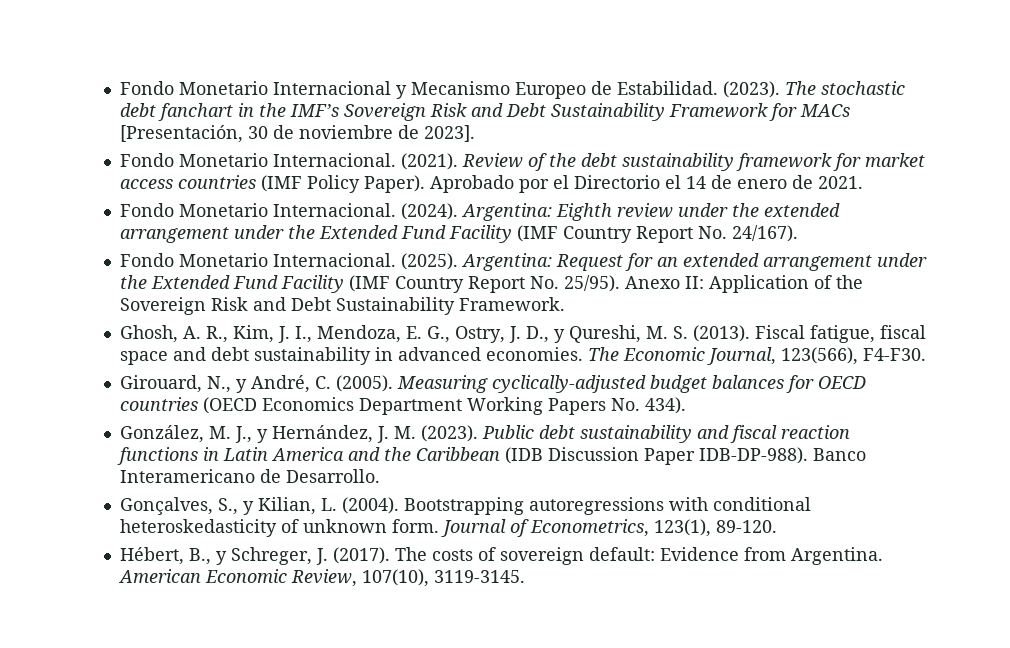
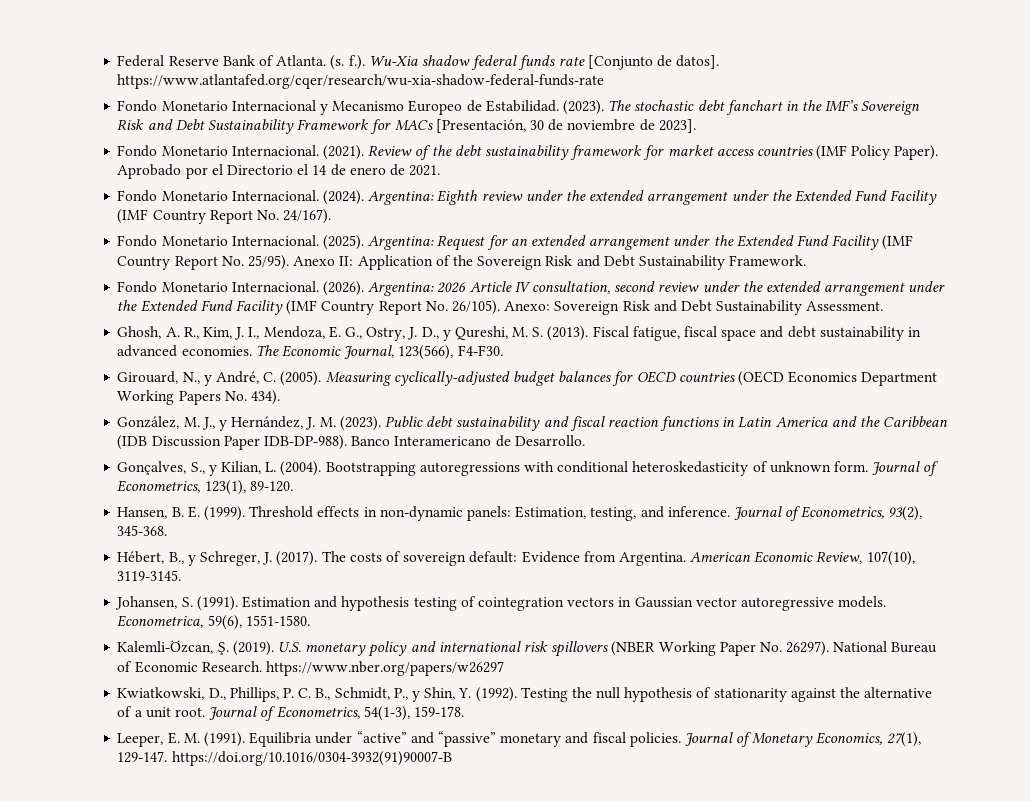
(119, 88) none -> [117,55,720,70] [117,74,605,89] Federal Reserve Bank of Atlanta. (s. f.). Wu-Xia shadow federal funds rate [Conjunto de datos]. https://www.atlantafed.org/cqer/research/wu-xia-shadow-federal-funds-rate //
(565, 304) none -> [117,281,946,296] [117,300,884,315] // Fondo Monetario Internacional. (2026). Argentina: 2026 Article IV consultation, second review under the extended arrangement under the Extended Fund Facility (IMF Country Report No. 26/105). Anexo: Sovereign Risk and Debt Sustainability Assessment.
(777, 526) none -> [117,506,923,521] [117,525,168,536] // Hansen, B. E. (1999). Threshold effects in non-dynamic panels: Estimation, testing, and inference. Journal of Econometrics, 93(2), 345-368.
(525, 576) none -> [115,596,887,611] [117,615,310,630] [117,640,938,657] [117,661,505,676] [117,687,933,702] [117,706,464,721] [117,731,921,747] [117,751,452,766] // Johansen, S. (1991). Estimation and hypothesis testing of cointegration vectors in Gaussian vector autoregressive models. Econometrica, 59(6), 1551-1580. // Kalemli-Özcan, Ş. (2019). U.S. monetary policy and international risk spillovers (NBER Working Paper No. 26297). National Bureau of Economic Research. https://www.nber.org/papers/w26297 // Kwiatkowski, D., Phillips, P. C. B., Schmidt, P., y Shin, Y. (1992). Testing the null hypothesis of stationarity against the alternative of a unit root. Journal of Econometrics, 54(1-3), 159-178. // Leeper, E. M. (1991). Equilibria under “active” and “passive” monetary and fiscal policies. Journal of Monetary Economics, 27(1), 129-147. https://doi.org/10.1016/0304-3932(91)90007-B

